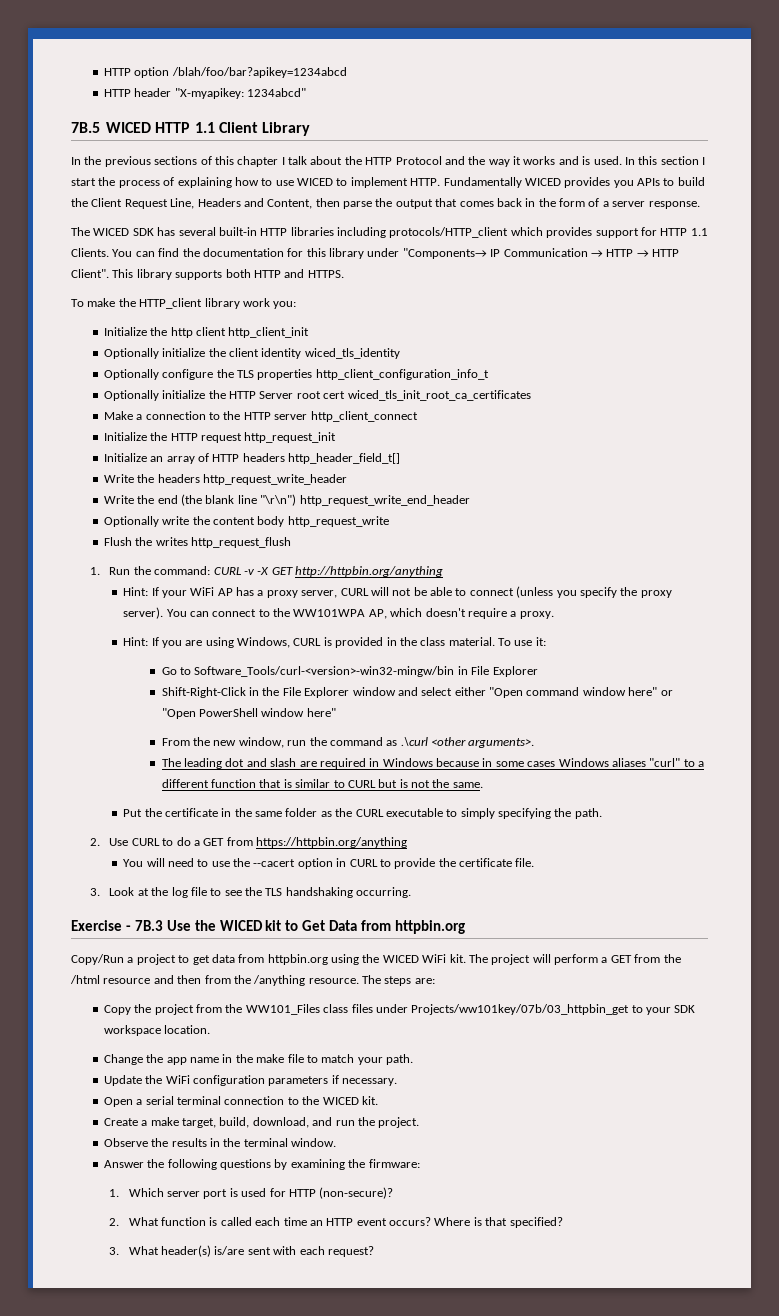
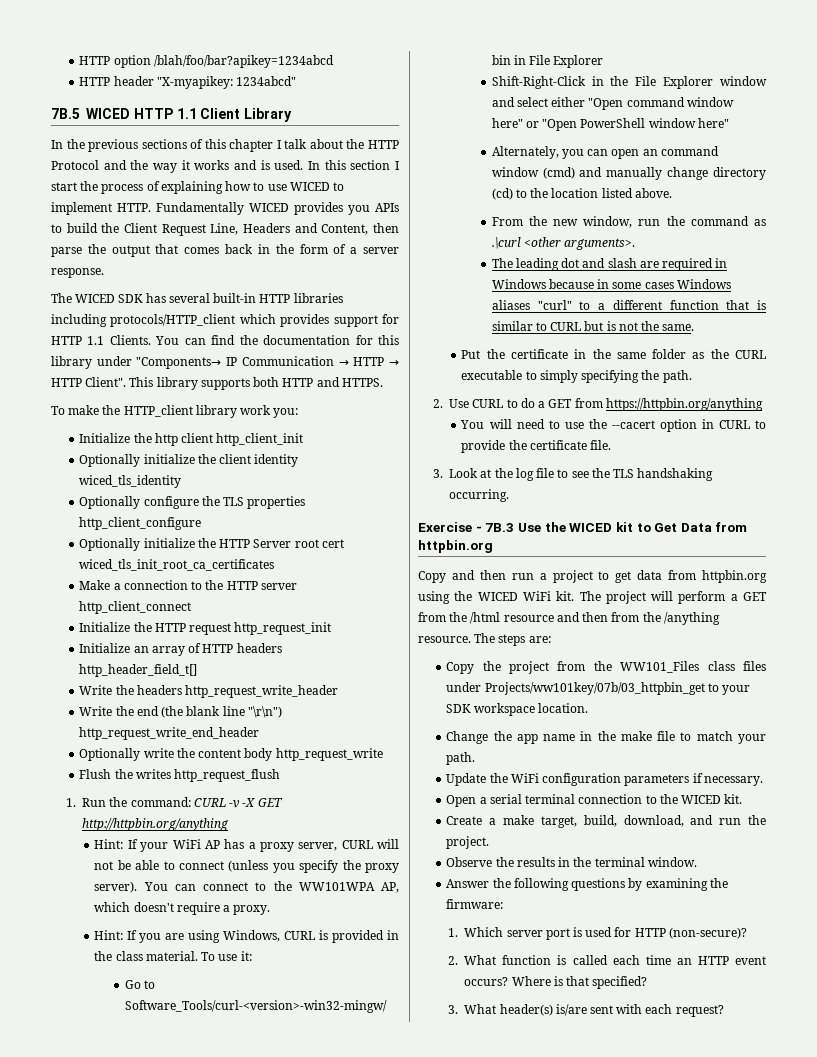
[315,369,489,380] http_client_configuration_info_t -> [79,517,202,530] http_client_configure
(336, 712) none -> [491,146,719,159] [491,167,766,180] [491,188,672,200] // Alternately, you can open an command window (cmd) and manually change directory (cd) to the location listed above.
[71,954,124,965] Copy/Run -> [418,570,534,583] Copy and then run

